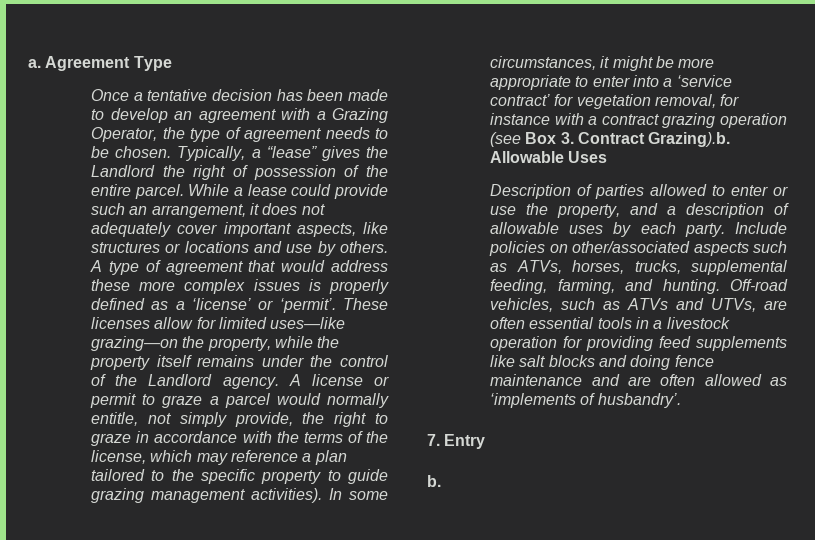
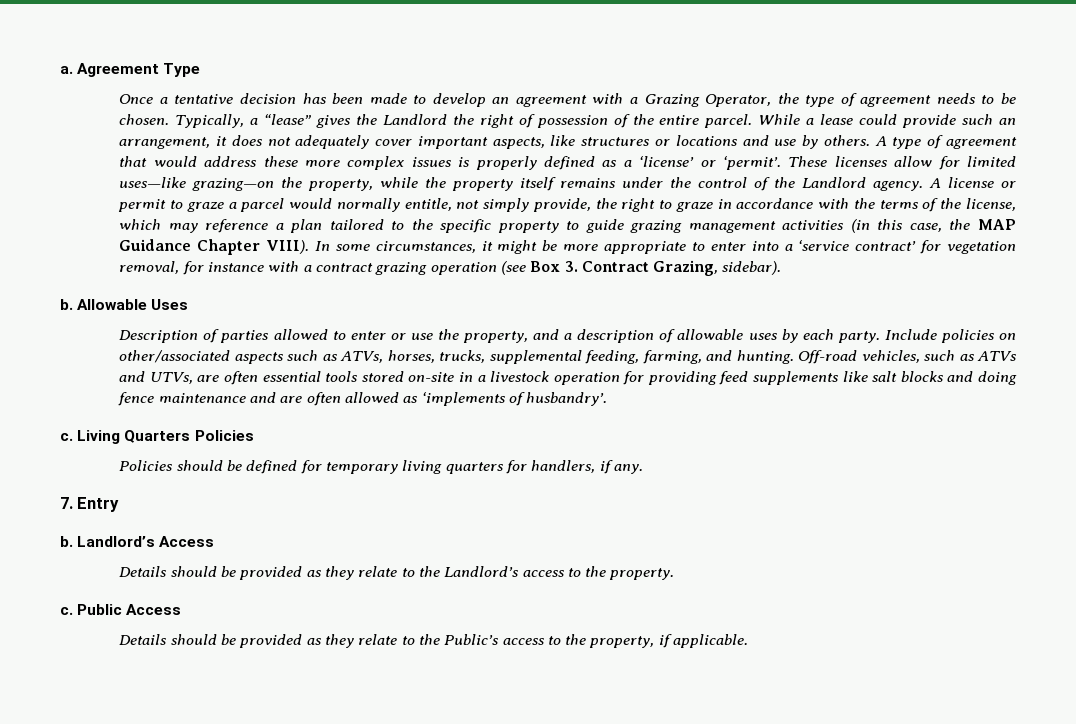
[251,488,323,503] activities). -> [782,219,1016,233] [119,239,310,255] activities (in this case, the MAP Guidance Chapter VIII).
[648,132,731,147] Grazing).b. -> [653,260,782,276] [60,299,73,310] Grazing, sidebar). // b.
(632, 323) none -> [361,371,455,382] stored on-site
[427,434,486,449] [427,475,441,487] 7. Entry // b. -> [60,430,254,444] [119,460,643,474] [60,497,120,512] [60,536,215,547] [119,566,675,580] [60,604,182,615] [119,634,749,648] c. Living Quarters Policies // Policies should be defined for temporary living quarters for handlers, if any. // 7. Entry // b. Landlord’s Access // Details should be provided as they relate to the Landlord’s access to the property. // c. Public Access // Details should be provided as they relate to the Public’s access to the property, if applicable.

